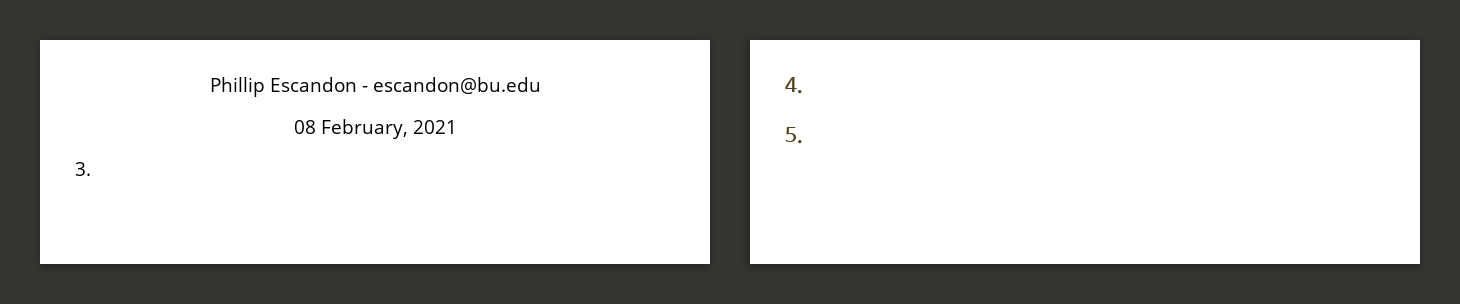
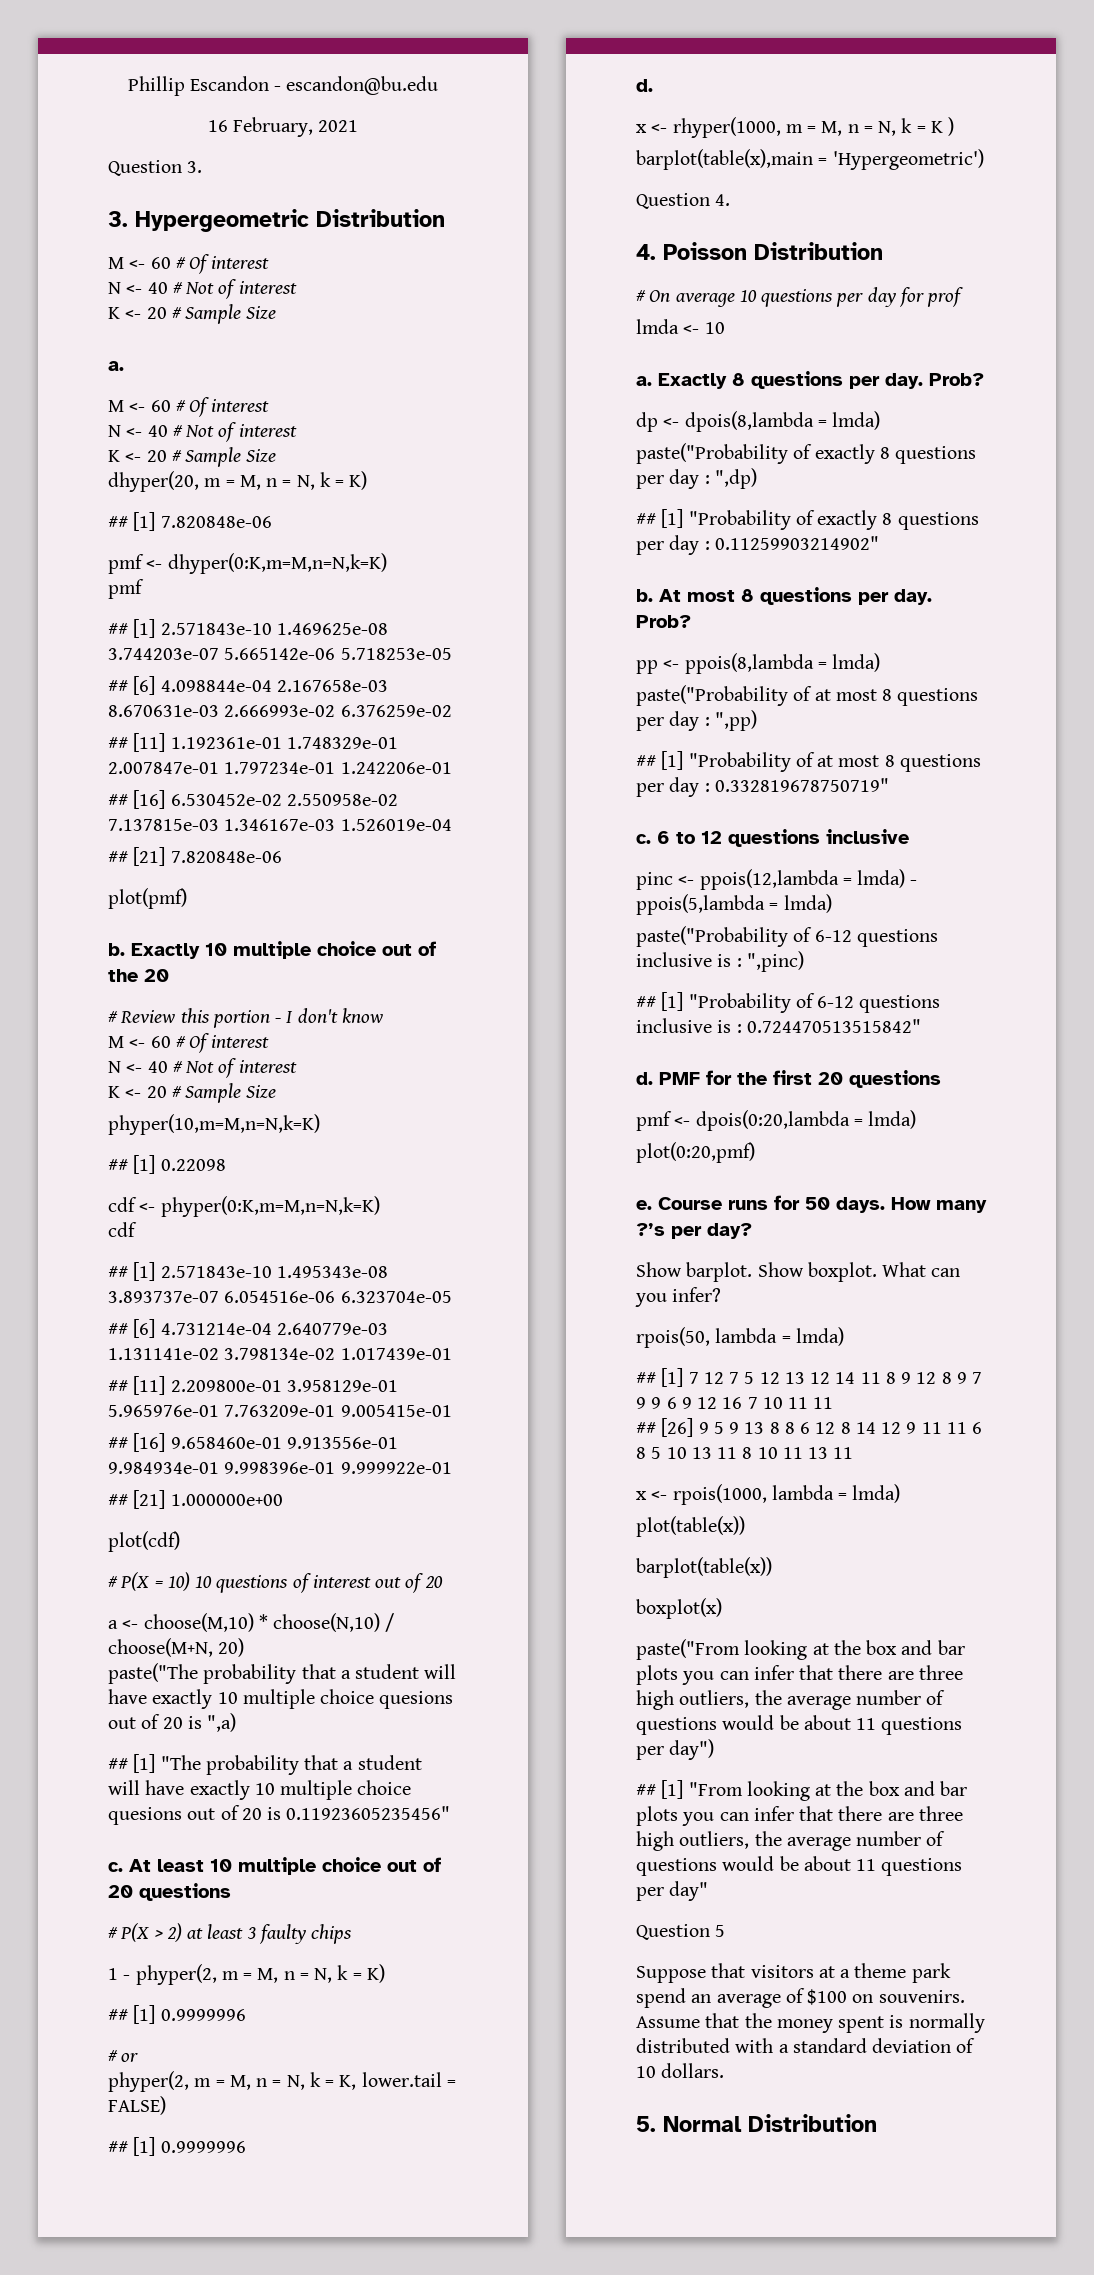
[293,120,316,134] 08 -> [207,120,228,132] 16
(457, 127) none -> [108,160,182,176] Question
[785,77,803,94] 4. -> [108,209,445,232] [108,254,270,274] [108,279,297,299] [108,304,277,324] [108,361,124,371] [108,397,270,417] [108,422,297,442] [108,447,277,467] [108,471,368,492] [108,512,272,531] [108,553,387,574] [108,579,144,599] [108,619,388,638] [108,648,452,660] [108,676,388,695] [108,705,452,717] [108,733,398,752] [108,762,452,774] [108,790,398,809] [108,819,452,831] [108,847,282,866] [108,888,187,909] [108,941,436,959] [108,969,169,982] [108,1008,383,1028] [108,1033,270,1053] [108,1058,297,1078] [108,1083,277,1103] [108,1114,320,1135] [108,1155,226,1174] [108,1196,380,1217] [108,1222,137,1237] [108,1262,388,1281] [108,1291,452,1303] [108,1319,388,1338] [108,1348,452,1360] [108,1376,398,1395] [108,1405,452,1417] [108,1433,398,1452] [108,1462,452,1474] [108,1490,283,1509] [108,1531,180,1552] [108,1572,443,1593] [108,1613,395,1632] [108,1638,245,1657] [108,1663,457,1684] [108,1689,454,1709] [108,1713,237,1732] [108,1754,422,1775] [108,1780,412,1800] [108,1805,451,1825] [108,1857,441,1875] [108,1883,231,1901] [108,1923,353,1944] [108,1964,385,1985] [108,2005,246,2024] [108,2050,139,2062] [108,2071,456,2092] [108,2096,166,2115] [108,2137,246,2156] [636,79,653,92] [636,117,955,138] [636,149,984,170] [636,193,731,209] [636,242,883,260] [636,287,965,307] [636,319,725,334] [636,371,984,389] [636,411,881,432] [636,443,977,464] [636,468,757,489] [636,509,979,530] [636,535,879,555] [636,587,932,605] [636,615,691,628] [636,653,881,674] [636,685,979,706] [636,710,757,731] [636,751,981,772] [636,777,889,797] [636,829,909,847] [636,869,918,890] [636,894,832,915] [636,926,938,947] [636,951,804,972] [636,992,941,1013] [636,1018,921,1033] [636,1070,941,1088] [636,1110,917,1131] [636,1142,755,1163] [636,1195,987,1213] [636,1223,752,1239] [636,1262,961,1282] [635,1287,722,1307] [636,1327,844,1348] [636,1368,983,1387] [636,1397,834,1409] [636,1418,983,1437] [636,1447,854,1459] [636,1484,901,1505] [636,1516,745,1537] [636,1557,772,1578] [636,1598,722,1619] [636,1639,965,1660] [636,1665,963,1685] [636,1690,946,1710] [636,1715,963,1735] [636,1739,715,1760] [636,1780,968,1801] [636,1806,963,1826] [636,1831,946,1851] [636,1856,963,1876] [636,1881,709,1901] [636,1924,726,1940] [636,1963,951,1983] [636,1988,965,2008] [636,2013,985,2033] [636,2038,976,2053] [636,2063,725,2078] 3. Hypergeometric Distribution // M <- 60 # Of interest // N <- 40 # Not of interest // K <- 20 # Sample Size // a. // M <- 60 # Of interest // N <- 40 # Not of interest // K <- 20 # Sample Size // dhyper(20, m = M, n = N, k = K) // ## [1] 7.820848e-06 // pmf <- dhyper(0:K,m=M,n=N,k=K) // pmf // ## [1] 2.571843e-10 1.469625e-08 3.744203e-07 5.665142e-06 5.718253e-05 // ## [6] 4.098844e-04 2.167658e-03 8.670631e-03 2.666993e-02 6.376259e-02 // ## [11] 1.192361e-01 1.748329e-01 2.007847e-01 1.797234e-01 1.242206e-01 // ## [16] 6.530452e-02 2.550958e-02 7.137815e-03 1.346167e-03 1.526019e-04 // ## [21] 7.820848e-06 // plot(pmf) // b. Exactly 10 multiple choice out of the 20 // # Review this portion - I don't know // M <- 60 # Of interest // N <- 40 # Not of interest // K <- 20 # Sample Size // phyper(10,m=M,n=N,k=K) // ## [1] 0.22098 // cdf <- phyper(0:K,m=M,n=N,k=K) // cdf // ## [1] 2.571843e-10 1.495343e-08 3.893737e-07 6.054516e-06 6.323704e-05 // ## [6] 4.731214e-04 2.640779e-03 1.131141e-02 3.798134e-02 1.017439e-01 // ## [11] 2.209800e-01 3.958129e-01 5.965976e-01 7.763209e-01 9.005415e-01 // ## [16] 9.658460e-01 9.913556e-01 9.984934e-01 9.998396e-01 9.999922e-01 // ## [21] 1.000000e+00 // plot(cdf) // # P(X = 10) 10 questions of interest out of 20 // a <- choose(M,10) * choose(N,10) / choose(M+N, 20) // paste("The probability that a student will have exactly 10 multiple choice quesions out of 20 is ",a) // ## [1] "The probability that a student will have exactly 10 multiple choice quesions out of 20 is 0.11923605235456" // c. At least 10 multiple choice out of 20 questions // # P(X > 2) at least 3 faulty chips // 1 - phyper(2, m = M, n = N, k = K) // ## [1] 0.9999996 // # or // phyper(2, m = M, n = N, k = K, lower.tail = FALSE) // ## [1] 0.9999996 // d. // x <- rhyper(1000, m = M, n = N, k = K ) // barplot(table(x),main = 'Hypergeometric') // Question 4. // 4. Poisson Distribution // # On average 10 questions per day for prof // lmda <- 10 // a. Exactly 8 questions per day. Prob? // dp <- dpois(8,lambda = lmda) // paste("Probability of exactly 8 questions per day : ",dp) // ## [1] "Probability of exactly 8 questions per day : 0.11259903214902" // b. At most 8 questions per day. Prob? // pp <- ppois(8,lambda = lmda) // paste("Probability of at most 8 questions per day : ",pp) // ## [1] "Probability of at most 8 questions per day : 0.332819678750719" // c. 6 to 12 questions inclusive // pinc <- ppois(12,lambda = lmda) - ppois(5,lambda = lmda) // paste("Probability of 6-12 questions inclusive is : ",pinc) // ## [1] "Probability of 6-12 questions inclusive is : 0.724470513515842" // d. PMF for the first 20 questions // pmf <- dpois(0:20,lambda = lmda) // plot(0:20,pmf) // e. Course runs for 50 days. How many ?’s per day? // Show barplot. Show boxplot. What can you infer? // rpois(50, lambda = lmda) // ## [1] 7 12 7 5 12 13 12 14 11 8 9 12 8 9 7 9 9 6 9 12 16 7 10 11 11 // ## [26] 9 5 9 13 8 8 6 12 8 14 12 9 11 11 6 8 5 10 13 11 8 10 11 13 11 // x <- rpois(1000, lambda = lmda) // plot(table(x)) // barplot(table(x)) // boxplot(x) // paste("From looking at the box and bar plots you can infer that there are three high outliers, the average number of questions would be about 11 questions per day") // ## [1] "From looking at the box and bar plots you can infer that there are three high outliers, the average number of questions would be about 11 questions per day" // Question 5 // Suppose that visitors at a theme park spend an average of $100 on souvenirs. Assume that the money spent is normally distributed with a standard deviation of 10 dollars.
(803, 135) none -> [663,2114,877,2132] Normal Distribution

